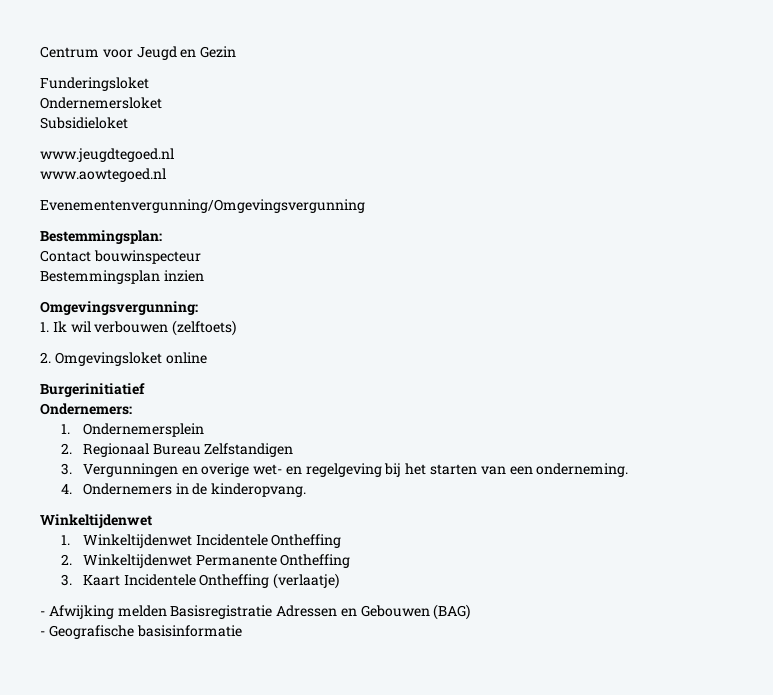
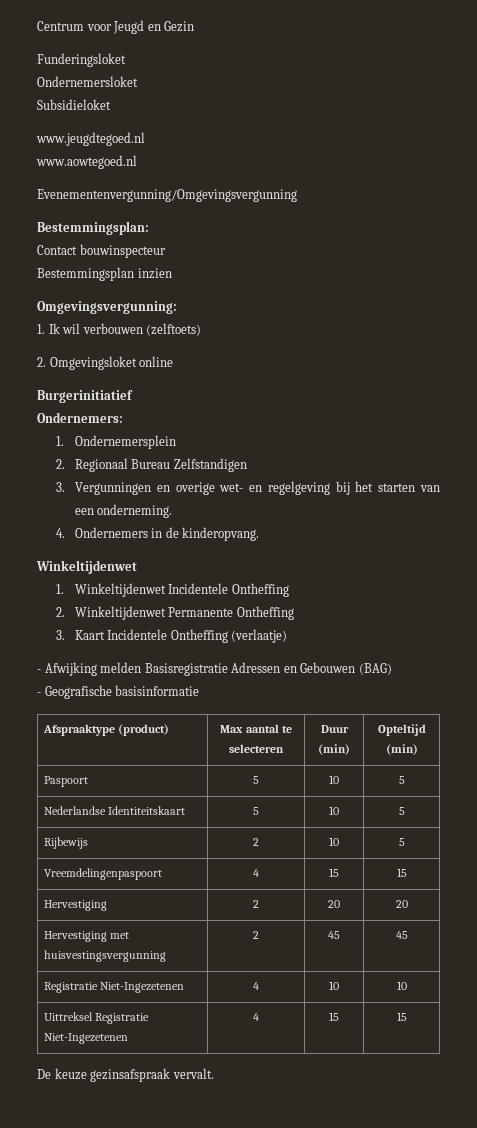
(242, 631) none -> [42,724,169,736] [220,724,292,733] [229,744,284,753] [320,725,349,733] [318,744,350,755] [377,724,426,736] [385,744,418,755] [43,776,88,787] [253,776,259,784] [329,775,339,784] [398,776,405,784] [43,806,185,815] [253,807,259,815] [329,806,339,815] [398,807,405,815] [43,837,88,849] [253,838,259,846] [329,837,339,846] [398,838,405,846] [43,868,162,880] [253,869,259,877] [329,868,339,877] [396,868,407,877] [43,900,107,911] [253,900,259,908] [328,900,340,908] [395,900,408,908] [43,931,129,942] [43,950,166,962] [253,931,259,939] [328,931,340,939] [395,931,408,939] [43,982,184,993] [253,982,259,990] [329,981,339,990] [396,981,407,990] [43,1012,149,1024] [43,1033,128,1044] [253,1013,259,1021] [329,1012,339,1021] [396,1012,407,1021] [37,1068,214,1082] // Afspraaktype (product) | Max aantal te selecteren | Duur (min) | Opteltijd (min) // Paspoort | 5 | 10 | 5 // Nederlandse Identiteitskaart | 5 | 10 | 5 // Rijbewijs | 2 | 10 | 5 // Vreemdelingenpaspoort | 4 | 15 | 15 // Hervestiging | 2 | 20 | 20 // Hervestiging met huisvestingsvergunning | 2 | 45 | 45 // Registratie Niet-Ingezetenen | 4 | 10 | 10 // Uittreksel Registratie Niet-Ingezetenen | 4 | 15 | 15 // De keuze gezinsafspraak vervalt.

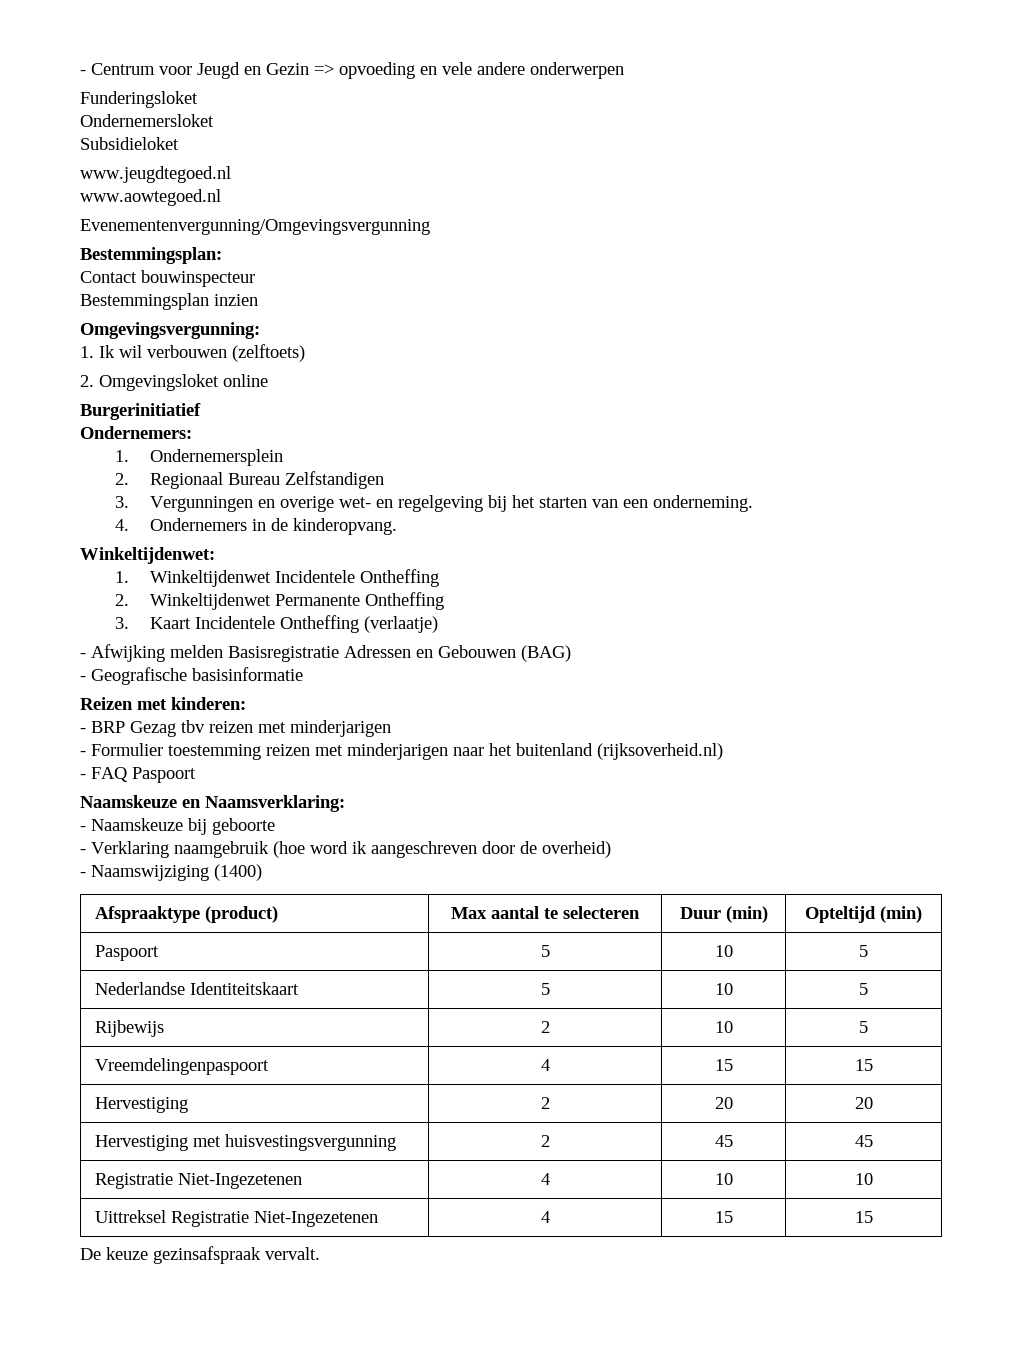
(37, 26) none -> [80,70,86,75] -
(195, 26) none -> [314,62,624,79] => opvoeding en vele andere onderwerpen
[36,560,137,574] Winkeltijdenwet -> [80,547,215,564] Winkeltijdenwet:
(200, 690) none -> [80,697,246,710] [80,720,391,737] [80,743,723,760] [80,767,196,783] [80,795,345,812] [80,818,275,835] [80,841,611,858] [80,864,262,881] // Reizen met kinderen: // - BRP Gezag tbv reizen met minderjarigen // - Formulier toestemming reizen met minderjarigen naar het buitenland (rijksoverheid.nl) // - FAQ Paspoort // Naamskeuze en Naamsverklaring: // - Naamskeuze bij geboorte // - Verklaring naamgebruik (hoe word ik aangeschreven door de overheid) // - Naamswijziging (1400)

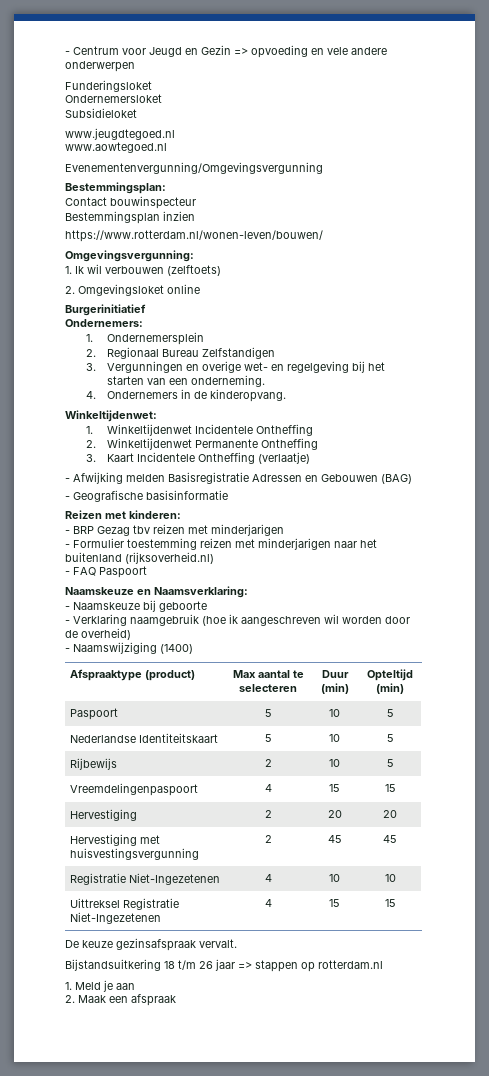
(258, 300) none -> [65,230,323,242] // https://www.rotterdam.nl/wonen-leven/bouwen/
[310,841,348,854] word -> (226, 621) none
(477, 849) none -> [324,614,382,624] wil worden
(320, 1253) none -> [65,959,383,972] [65,980,135,992] [65,994,176,1006] // Bijstandsuitkering 18 t/m 26 jaar => stappen op rotterdam.nl // 1. Meld je aan // 2. Maak een afspraak

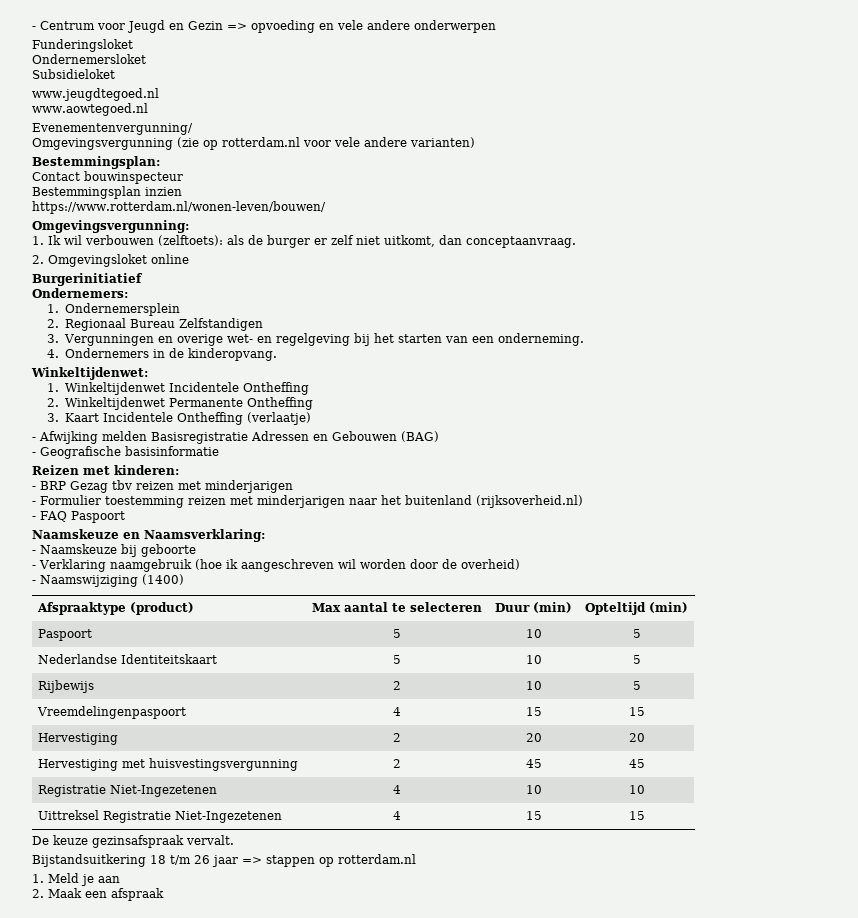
[65,162,323,174] Evenementenvergunning/Omgevingsvergunning -> [32,123,193,135] [32,137,475,150] Evenementenvergunning/ // Omgevingsvergunning (zie op rotterdam.nl voor vele andere varianten)
[167,265,221,276] (zelftoets) -> [158,235,576,248] (zelftoets): als de burger er zelf niet uitkomt, dan conceptaanvraag.

